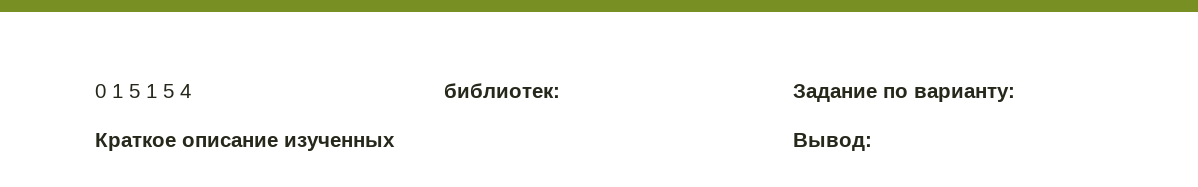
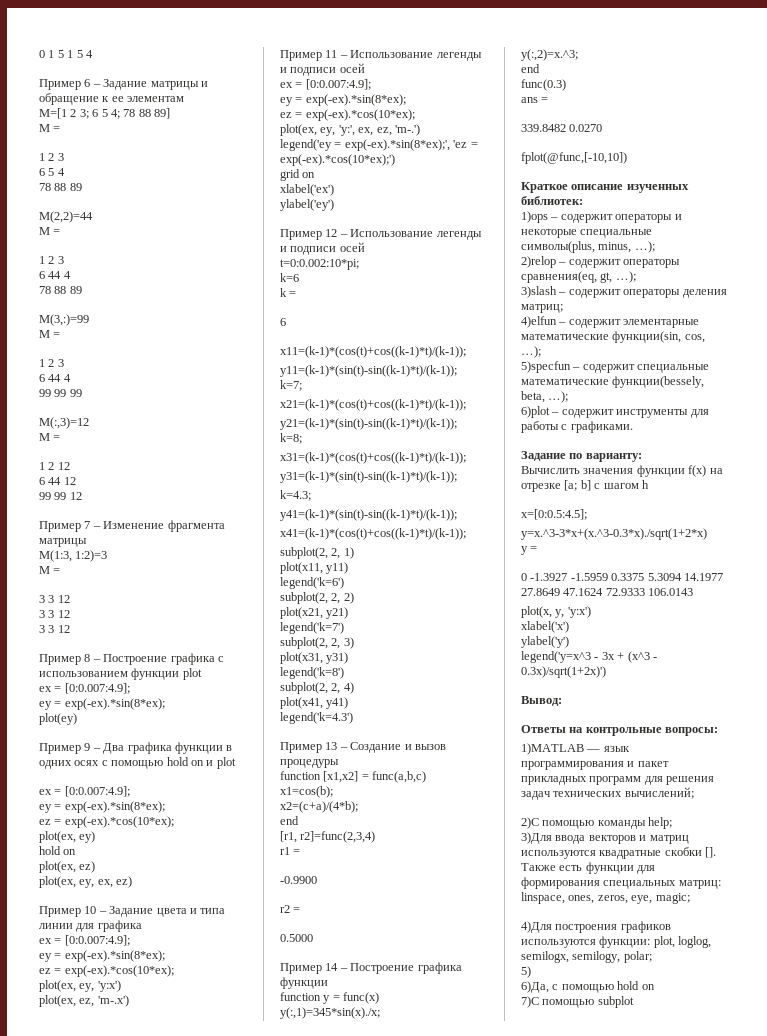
[95,133,395,151] [444,83,560,98] [793,84,1015,102] [793,133,872,151] Краткое описание изученных библиотек: // Задание по варианту: // Вывод: -> [39,79,208,90] [39,93,185,105] [39,108,170,119] [39,124,61,132] [39,153,64,161] [39,168,65,176] [39,183,82,191] [39,211,93,223] [39,227,61,235] [39,256,64,264] [39,271,71,279] [39,286,82,294] [39,314,89,326] [39,330,61,338] [39,359,64,367] [39,374,71,382] [39,389,82,397] [39,417,89,429] [39,433,61,441] [39,462,70,470] [39,477,76,485] [39,492,82,500] [39,520,225,532] [39,538,87,547] [39,550,108,562] [39,566,61,574] [39,595,70,603] [39,610,70,618] [39,625,70,633] [39,653,224,665] [39,668,202,680] [39,683,130,694] [39,698,165,710] [39,713,77,725] [39,742,233,754] [39,757,236,769] [39,786,130,797] [39,801,165,813] [39,816,174,828] [39,831,96,843] [39,846,77,855] [39,861,96,873] [39,876,133,888] [39,906,226,917] [39,920,142,932] [39,935,130,946] [39,950,165,962] [39,965,174,977] [39,980,121,992] [39,995,129,1007] [280,50,482,61] [280,63,365,76] [280,79,371,90] [280,94,406,106] [280,109,415,121] [280,124,420,136] [280,139,478,151] [280,154,395,166] [280,169,316,181] [280,184,334,196] [280,199,334,211] [280,229,482,240] [280,242,365,255] [280,259,359,270] [280,273,299,282] [280,288,297,297] [280,318,286,326] [280,346,466,358] [280,365,457,377] [280,380,302,391] [280,399,466,411] [280,418,457,430] [280,433,302,444] [280,452,466,464] [280,471,457,483] [280,490,311,501] [280,509,457,521] [280,528,466,540] [280,547,354,559] [280,562,349,574] [280,577,344,589] [280,592,354,604] [280,607,349,619] [280,622,344,634] [280,637,354,649] [280,652,349,664] [280,667,344,679] [280,682,354,694] [280,697,349,709] [280,712,353,724] [280,742,446,753] [280,759,339,768] [280,771,427,783] [280,786,333,798] [280,801,358,813] [280,816,299,825] [280,831,376,843] [280,847,301,855] [280,876,317,884] [280,905,301,913] [280,934,313,942] [280,962,462,974] [280,977,328,989] [280,992,380,1004] [280,1007,380,1019] [521,49,578,61] [521,64,540,73] [521,79,566,91] [521,97,549,103] [521,124,603,132] [521,152,627,164] [521,182,689,193] [521,196,583,205] [521,211,682,223] [521,229,653,238] [521,241,655,253] [521,256,681,268] [521,271,636,283] [521,286,727,298] [521,304,563,313] [521,316,700,328] [521,331,705,343] [521,346,541,358] [521,361,710,373] [521,376,705,388] [521,391,569,403] [521,406,709,418] [521,421,633,433] [521,451,642,462] [521,465,723,477] [521,480,649,492] [521,509,587,520] [521,528,707,540] [521,546,538,555] [521,573,723,581] [521,588,694,596] [521,606,591,618] [521,621,569,633] [521,636,569,648] [521,651,657,663] [521,666,606,678] [521,696,562,706] [521,725,719,736] [521,743,630,755] [521,761,669,770] [521,776,715,785] [521,787,694,800] [521,817,673,829] [521,832,689,844] [521,847,717,859] [521,862,656,874] [521,877,721,889] [521,892,690,904] [521,921,671,933] [521,936,712,948] [521,951,652,963] [521,966,531,978] [521,981,655,993] [521,996,634,1008] Пример 6 – Задание матрицы и обращение к ее элементам // M=[1 2 3; 6 5 4; 78 88 89] // M = // 1 2 3 // 6 5 4 // 78 88 89 // M(2,2)=44 // M = // 1 2 3 // 6 44 4 // 78 88 89 // M(3,:)=99 // M = // 1 2 3 // 6 44 4 // 99 99 99 // M(:,3)=12 // M = // 1 2 12 // 6 44 12 // 99 99 12 // Пример 7 – Изменение фрагмента матрицы // M(1:3, 1:2)=3 // M = // 3 3 12 // 3 3 12 // 3 3 12 // Пример 8 – Построение графика с использованием функции plot // ex = [0:0.007:4.9]; // ey = exp(-ex).*sin(8*ex); // plot(ey) // Пример 9 – Два графика функции в одних осях с помощью hold on и plot // ex = [0:0.007:4.9]; // ey = exp(-ex).*sin(8*ex); // ez = exp(-ex).*cos(10*ex); // plot(ex, ey) // hold on // plot(ex, ez) // plot(ex, ey, ex, ez) // Пример 10 – Задание цвета и типа линии для графика // ex = [0:0.007:4.9]; // ey = exp(-ex).*sin(8*ex); // ez = exp(-ex).*cos(10*ex); // plot(ex, ey, 'y:x') // plot(ex, ez, 'm-.x') // Пример 11 – Использование легенды и подписи осей // ex = [0:0.007:4.9]; // ey = exp(-ex).*sin(8*ex); // ez = exp(-ex).*cos(10*ex); // plot(ex, ey, 'y:', ex, ez, 'm-.') // legend('ey = exp(-ex).*sin(8*ex);', 'ez = exp(-ex).*cos(10*ex);') // grid on // xlabel('ex') // ylabel('ey') // Пример 12 – Использование легенды и подписи осей // t=0:0.002:10*pi; // k=6 // k = // 6 // x11=(k-1)*(cos(t)+cos((k-1)*t)/(k-1)); // y11=(k-1)*(sin(t)-sin((k-1)*t)/(k-1)); // k=7; // x21=(k-1)*(cos(t)+cos((k-1)*t)/(k-1)); // y21=(k-1)*(sin(t)-sin((k-1)*t)/(k-1)); // k=8; // x31=(k-1)*(cos(t)+cos((k-1)*t)/(k-1)); // y31=(k-1)*(sin(t)-sin((k-1)*t)/(k-1)); // k=4.3; // y41=(k-1)*(sin(t)-sin((k-1)*t)/(k-1)); // x41=(k-1)*(cos(t)+cos((k-1)*t)/(k-1)); // subplot(2, 2, 1) // plot(x11, y11) // legend('k=6') // subplot(2, 2, 2) // plot(x21, y21) // legend('k=7') // subplot(2, 2, 3) // plot(x31, y31) // legend('k=8') // subplot(2, 2, 4) // plot(x41, y41) // legend('k=4.3') // Пример 13 – Создание и вызов процедуры // function [x1,x2] = func(a,b,c) // x1=cos(b); // x2=(c+a)/(4*b); // end // [r1, r2]=func(2,3,4) // r1 = // -0.9900 // r2 = // 0.5000 // Пример 14 – Построение графика функции // function y = func(x) // y(:,1)=345*sin(x)./x; // y(:,2)=x.^3; // end // func(0.3) // ans = // 339.8482 0.0270 // fplot(@func,[-10,10]) // Краткое описание изученных библиотек: // 1)ops – содержит операторы и некоторые специальные символы(plus, minus, …); // 2)relop – содержит операторы сравнения(eq, gt, …); // 3)slash – содержит операторы деления матриц; // 4)elfun – содержит элементарные математические функции(sin, cos, …); // 5)specfun – содержит специальные математические функции(bessely, beta, …); // 6)plot – содержит инструменты для работы с графиками. // Задание по варианту: // Вычислить значения функции f(x) на отрезке [a; b] с шагом h // x=[0:0.5:4.5]; // y=x.^3-3*x+(x.^3-0.3*x)./sqrt(1+2*x) // y = // 0 -1.3927 -1.5959 0.3375 5.3094 14.1977 27.8649 47.1624 72.9333 106.0143 // plot(x, y, 'y:x') // xlabel('x') // ylabel('y') // legend('y=x^3 - 3x + (x^3 - 0.3x)/sqrt(1+2x)') // Вывод: // Ответы на контрольные вопросы: // 1)MATLAB — язык программирования и пакет прикладных программ для решения задач технических вычислений; // 2)С помощью команды help; // 3)Для ввода векторов и матриц используются квадратные скобки []. Также есть функции для формирования специальных матриц: linspace, ones, zeros, eye, magic; // 4)Для построения графиков используются функции: plot, loglog, semilogx, semilogy, polar; // 5) // 6)Да, с помощью hold on // 7)C помощью subplot

